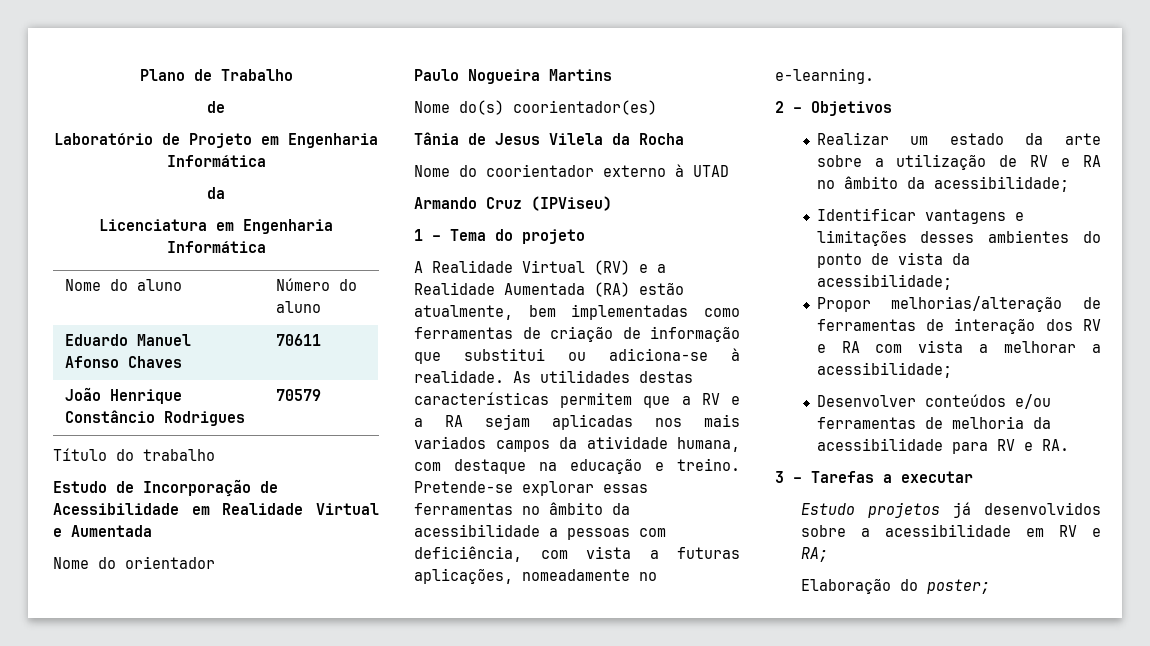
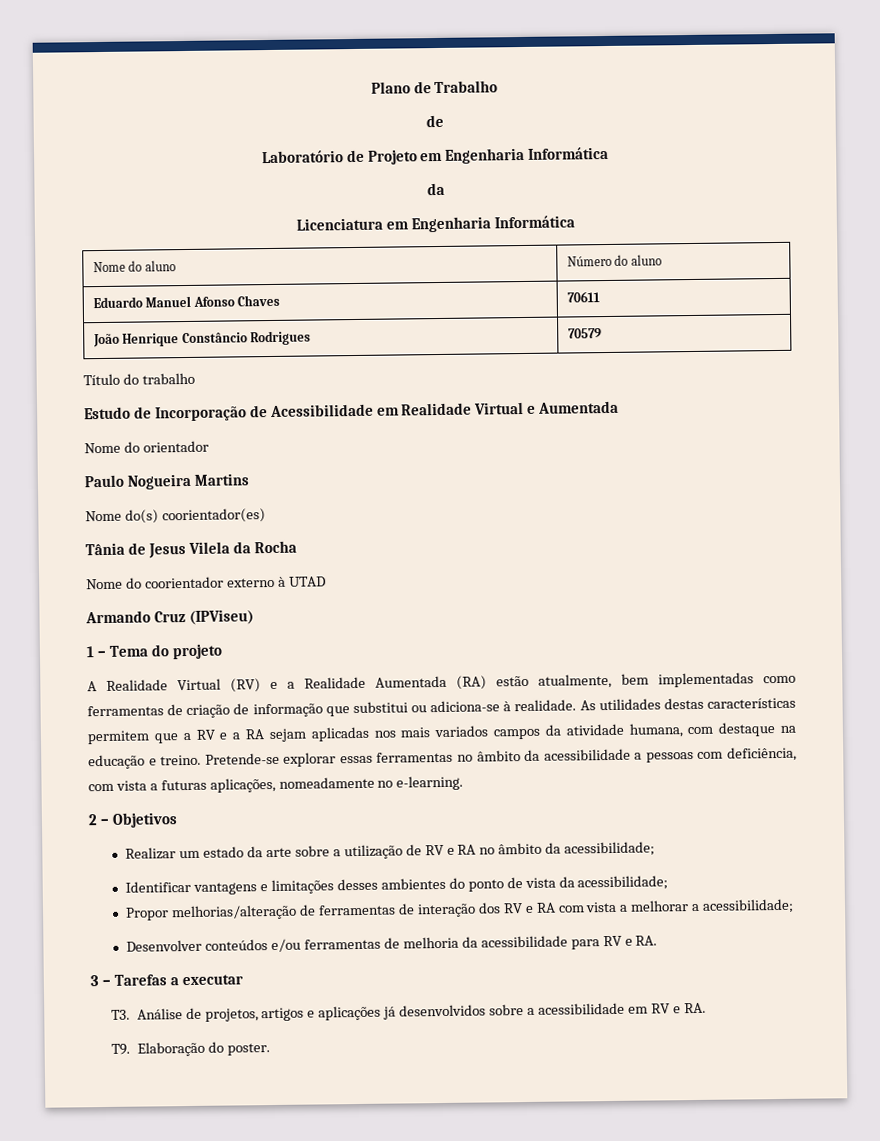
[800,502,940,518] Estudo projetos -> [111,1005,382,1022] T3. Análise de projetos, artigos e aplicações
[800,547,828,562] RA; // -> [683,1002,706,1014] [111,1043,131,1055] RA. // T9.
[926,579,990,594] poster; -> [226,1043,270,1056] poster.

